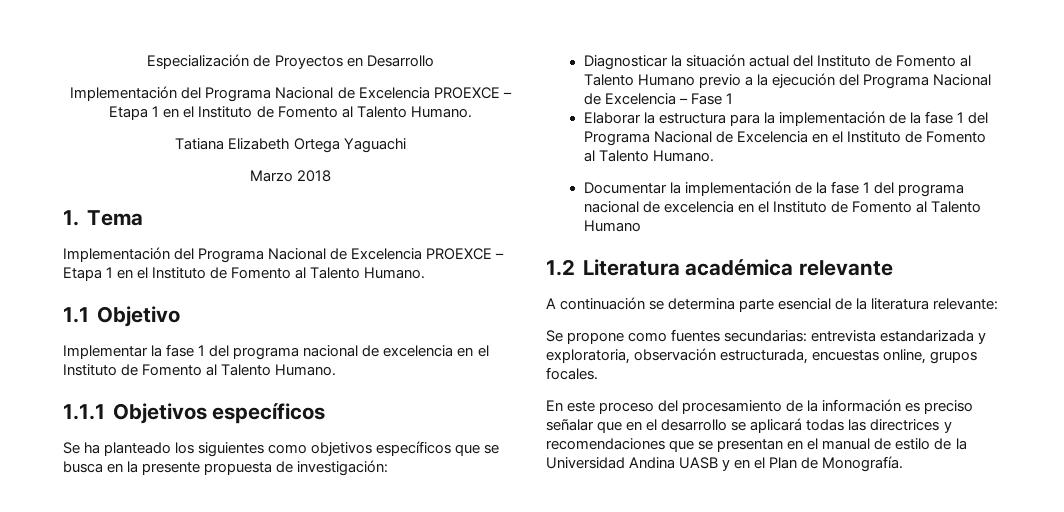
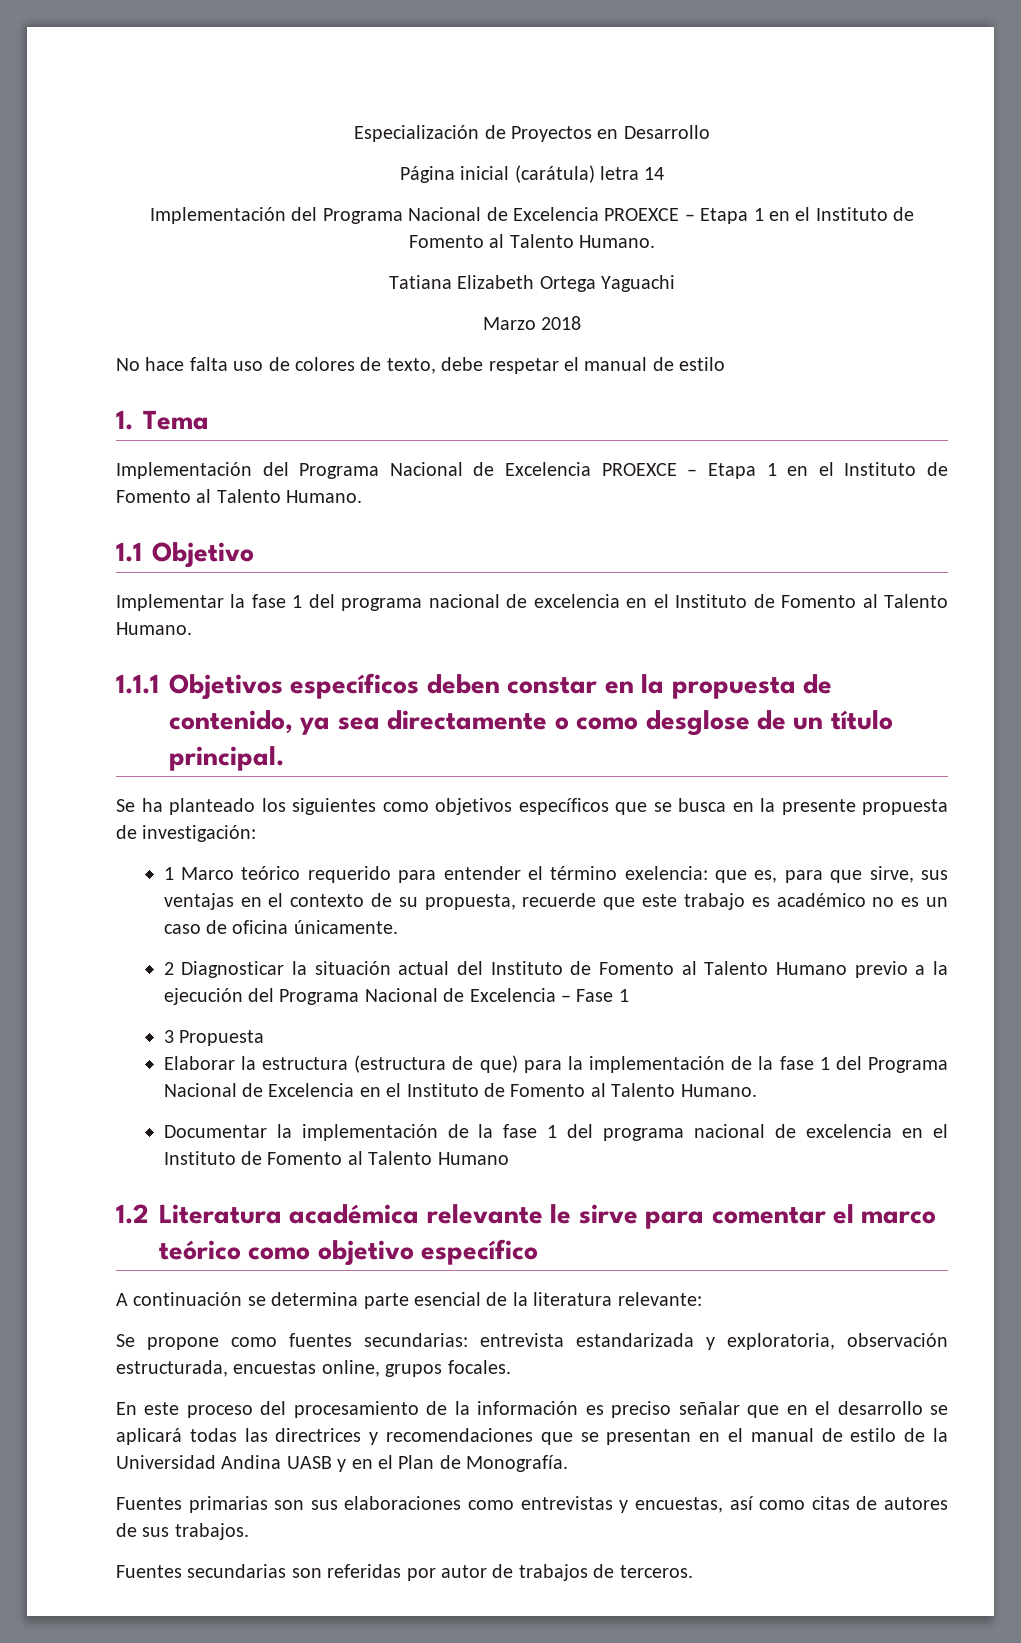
(434, 61) none -> [399,165,665,183] // Página inicial (carátula) letra 14
(332, 176) none -> [116,357,726,374] // No hace falta uso de colores de texto, debe respetar el manual de estilo
(326, 413) none -> [426,674,832,699] [169,710,893,736] [169,746,284,771] deben constar en la propuesta de contenido, ya sea directamente o como desglose de un título principal.
(389, 468) none -> [163,866,949,883] [163,893,948,910] [163,920,398,934] [163,962,174,975] 1 Marco teórico requerido para entender el término exelencia: que es, para que sirve, sus ventajas en el contexto de su propuesta, recuerde que este trabajo es académico no es un caso de oficina únicamente. // 2
(733, 98) none -> [163,1030,265,1046] // 3 Propuesta
(726, 118) none -> [354,1055,518,1073] (estructura de que)
(893, 268) none -> [550,1204,937,1229] [159,1239,539,1266] le sirve para comentar el marco teórico como objetivo específico
(904, 464) none -> [116,1496,948,1513] [116,1523,249,1540] [116,1564,693,1581] // Fuentes primarias son sus elaboraciones como entrevistas y encuestas, así como citas de autores de sus trabajos. // Fuentes secundarias son referidas por autor de trabajos de terceros.

